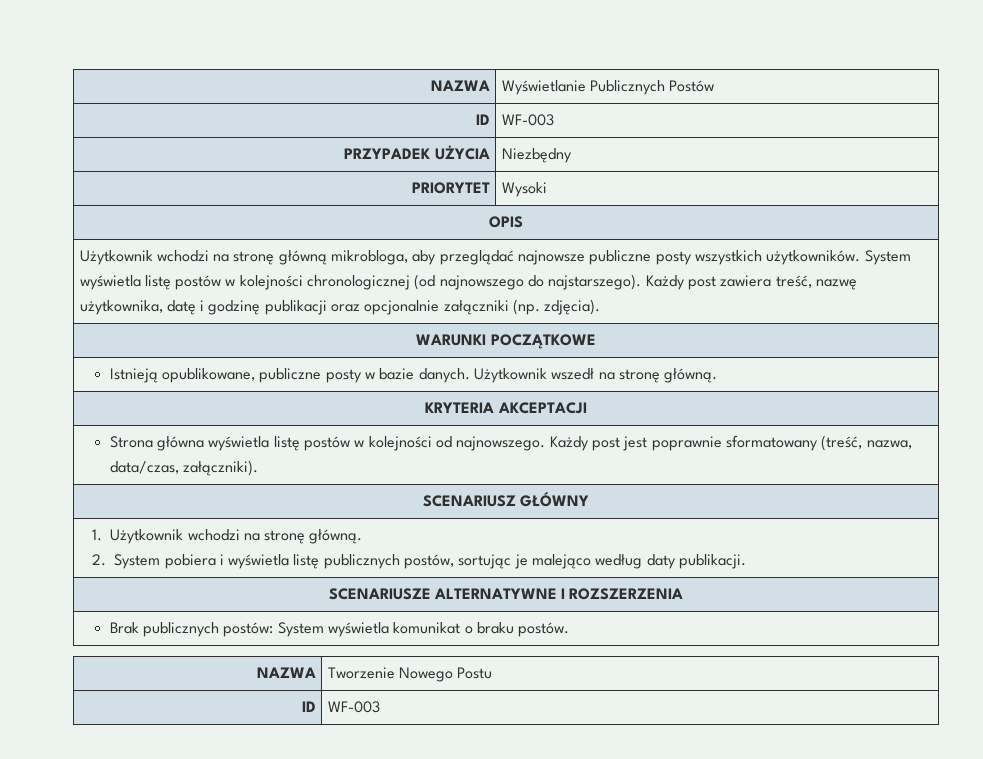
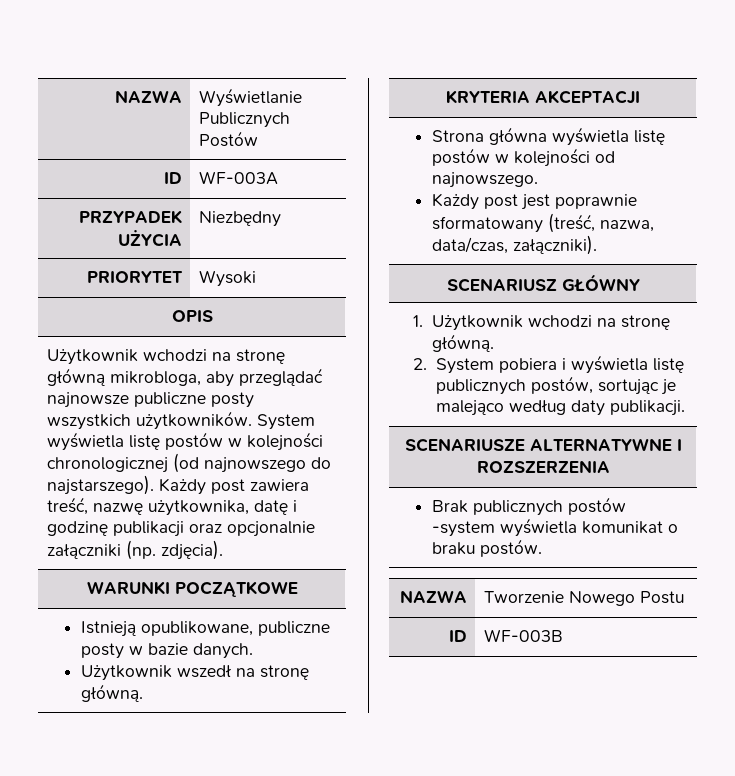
[501,114,554,126] WF-003 -> [199,171,279,185] WF-003A
(470, 375) none -> (254, 651) //
(546, 443) none -> (539, 180) //
[223,622,324,637] postów: System -> [568,497,627,515] [432,521,496,537] postów -system
[327,701,380,713] WF-003 -> [484,629,564,642] WF-003B

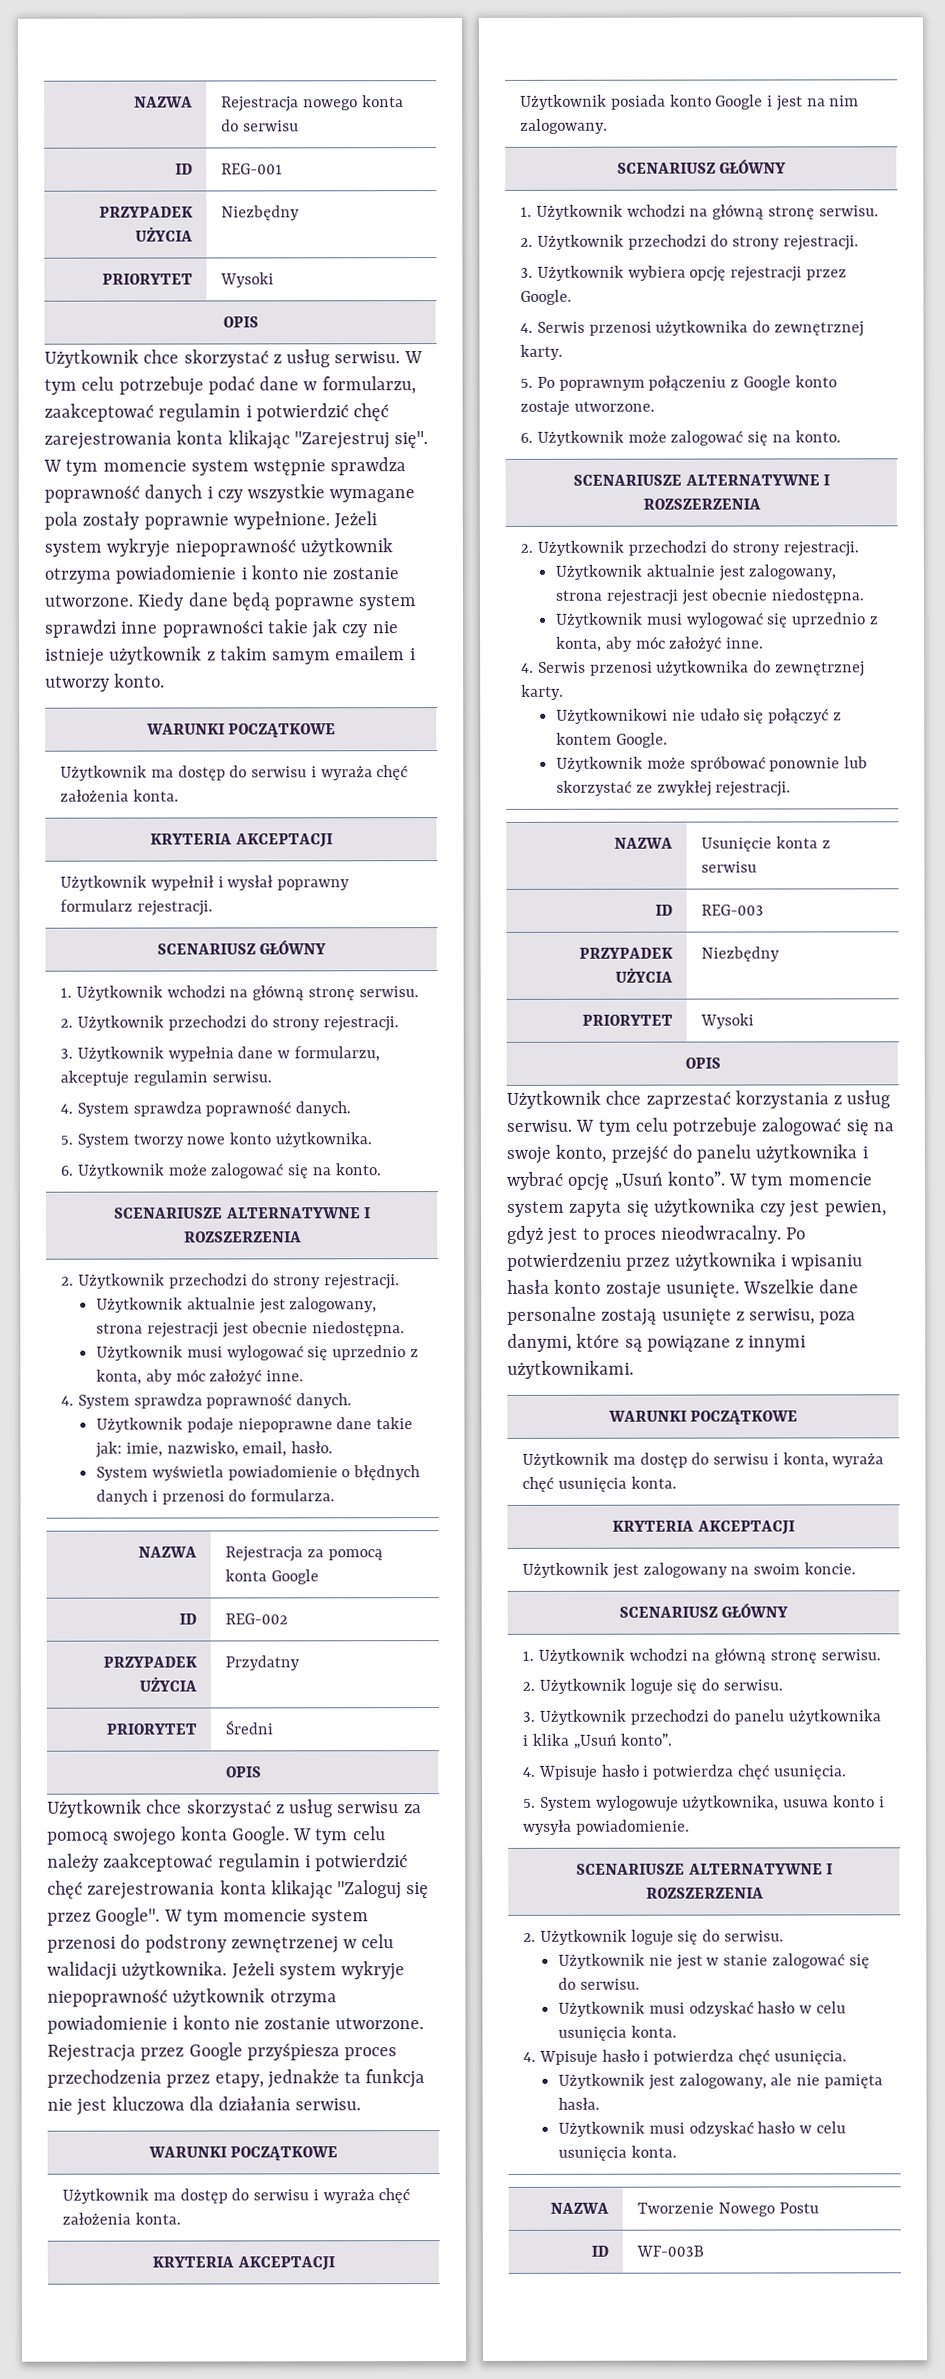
[114,90,182,103] [199,88,303,107] [199,112,291,128] [199,131,259,147] [163,172,182,184] [199,171,279,185] [78,210,183,224] [117,230,182,247] [199,211,282,227] [86,271,183,283] [199,270,257,287] [171,310,213,322] [47,349,286,365] [47,368,324,387] [47,392,255,408] [47,411,316,430] [47,432,324,451] [47,453,332,473] [47,475,310,495] [47,497,298,516] [47,521,316,537] [47,540,224,560] [86,581,298,597] [81,621,331,637] [81,643,254,659] [81,665,310,681] [81,684,144,702] [446,90,640,104] [432,127,666,146] [432,148,616,167] [432,172,539,188] [432,193,638,210] [432,213,655,233] [432,235,598,255] [446,274,640,292] [412,315,670,331] [431,334,494,352] [412,355,684,374] [435,376,676,395] [435,400,685,416] [404,438,682,452] [476,460,610,473] [432,497,627,516] [432,518,679,537] [432,539,543,557] NAZWA | Wyświetlanie Publicznych Postów // ID | WF-003A // PRZYPADEK UŻYCIA | Niezbędny // PRIORYTET | Wysoki // OPIS // Użytkownik wchodzi na stronę główną mikrobloga, aby przeglądać najnowsze publiczne posty wszystkich użytkowników. System wyświetla listę postów w kolejności chronologicznej (od najnowszego do najstarszego). Każdy post zawiera treść, nazwę użytkownika, datę i godzinę publikacji oraz opcjonalnie załączniki (np. zdjęcia). // WARUNKI POCZĄTKOWE // Istnieją opublikowane, publiczne posty w bazie danych. // Użytkownik wszedł na stronę główną. // KRYTERIA AKCEPTACJI // Strona główna wyświetla listę postów w kolejności od najnowszego. // Każdy post jest poprawnie sformatowany (treść, nazwa, data/czas, załączniki). // SCENARIUSZ GŁÓWNY // 1. Użytkownik wchodzi na stronę główną. // 2. System pobiera i wyświetla listę publicznych postów, sortując je malejąco według daty publikacji. // SCENARIUSZE ALTERNATYWNE I ROZSZERZENIA // Brak publicznych postów -system wyświetla komunikat o braku postów. -> [133,96,193,108] [221,95,404,112] [221,119,299,132] [174,163,193,175] [221,163,284,175] [98,206,193,218] [134,226,193,242] [221,205,301,221] [101,273,193,285] [220,272,275,288] [222,316,259,328] [44,349,423,368] [44,376,416,396] [44,403,390,422] [44,430,429,450] [43,457,407,476] [44,484,416,503] [44,511,378,530] [44,538,393,558] [44,565,400,584] [44,592,417,611] [45,619,399,639] [45,646,416,666] [45,673,166,692] [145,723,337,738] [60,765,409,781] [60,789,179,802] [150,833,333,848] [60,875,351,891] [60,899,213,916] [156,939,327,955] [60,985,419,1001] [60,1015,399,1032] [60,1046,380,1062] [60,1070,272,1087] [60,1101,352,1117] [60,1132,372,1148] [60,1163,381,1179] [113,1207,372,1219] [183,1231,302,1243] [61,1273,400,1290] [96,1297,378,1314] [96,1321,406,1338] [96,1345,419,1361] [96,1369,305,1385] [61,1393,353,1409] [96,1417,414,1434] [95,1441,334,1458] [96,1465,421,1481] [96,1489,336,1505] [137,1546,197,1558] [225,1546,383,1562] [225,1569,319,1585] [178,1613,197,1625] [225,1613,289,1625] [102,1656,197,1668] [138,1676,197,1692] [225,1655,301,1671] [105,1723,197,1735] [225,1720,274,1735] [225,1766,262,1778] [47,1799,422,1818] [47,1826,386,1846] [47,1853,409,1872] [47,1880,430,1900] [47,1907,370,1926] [47,1934,395,1954] [47,1961,406,1981] [47,1988,337,2007] [47,2015,425,2034] [47,2042,398,2062] [47,2069,426,2089] [47,2096,362,2116] [147,2146,339,2161] [62,2188,411,2204] [62,2212,181,2225] [152,2256,335,2271] [520,94,860,111] [520,118,609,134] [616,158,787,174] [520,204,879,220] [520,234,859,251] [520,265,847,282] [520,289,573,305] [520,320,864,337] [520,344,564,360] [520,375,837,391] [520,400,655,416] [520,430,841,446] [572,474,831,486] [642,498,761,510] [520,540,859,557] [555,564,837,581] [555,588,865,605] [555,612,879,628] [556,636,765,652] [521,660,865,677] [521,684,565,700] [556,708,842,724] [556,732,668,748] [556,756,869,772] [556,780,792,797] [613,837,673,849] [701,836,831,852] [701,861,758,873] [654,904,673,916] [701,904,765,916] [578,947,673,959] [614,967,673,983] [701,946,781,962] [581,1014,673,1026] [700,1013,755,1029] [684,1057,721,1069] [506,1090,891,1109] [506,1117,894,1137] [506,1144,868,1164] [506,1171,872,1191] [507,1198,887,1218] [507,1225,807,1245] [507,1252,864,1271] [507,1279,860,1299] [507,1306,857,1326] [507,1333,807,1352] [507,1360,634,1379] [607,1410,799,1425] [522,1452,885,1468] [522,1476,677,1492] [612,1520,795,1535] [522,1562,856,1579] [618,1602,789,1618] [522,1648,881,1664] [522,1678,783,1695] [522,1709,881,1725] [522,1733,673,1749] [523,1764,847,1781] [523,1795,885,1812] [523,1819,690,1835] [575,1863,834,1875] [645,1887,764,1899] [523,1929,784,1946] [558,1953,870,1970] [558,1977,640,1990] [558,2001,846,2017] [558,2025,677,2041] [523,2049,847,2066] [558,2073,883,2090] [558,2097,601,2110] [558,2121,846,2137] [558,2145,677,2161] NAZWA | Rejestracja nowego konta do serwisu // ID | REG-001 // PRZYPADEK UŻYCIA | Niezbędny // PRIORYTET | Wysoki // OPIS // Użytkownik chce skorzystać z usług serwisu. W tym celu potrzebuje podać dane w formularzu, zaakceptować regulamin i potwierdzić chęć zarejestrowania konta klikając "Zarejestruj się". W tym momencie system wstępnie sprawdza poprawność danych i czy wszystkie wymagane pola zostały poprawnie wypełnione. Jeżeli system wykryje niepoprawność użytkownik otrzyma powiadomienie i konto nie zostanie utworzone. Kiedy dane będą poprawne system sprawdzi inne poprawności takie jak czy nie istnieje użytkownik z takim samym emailem i utworzy konto. // WARUNKI POCZĄTKOWE // Użytkownik ma dostęp do serwisu i wyraża chęć założenia konta. // KRYTERIA AKCEPTACJI // Użytkownik wypełnił i wysłał poprawny formularz rejestracji. // SCENARIUSZ GŁÓWNY // 1. Użytkownik wchodzi na główną stronę serwisu. // 2. Użytkownik przechodzi do strony rejestracji. // 3. Użytkownik wypełnia dane w formularzu, akceptuje regulamin serwisu. // 4. System sprawdza poprawność danych. // 5. System tworzy nowe konto użytkownika. // 6. Użytkownik może zalogować się na konto. // SCENARIUSZE ALTERNATYWNE I ROZSZERZENIA // 2. Użytkownik przechodzi do strony rejestracji. // Użytkownik aktualnie jest zalogowany, strona rejestracji jest obecnie niedostępna. // Użytkownik musi wylogować się uprzednio z konta, aby móc założyć inne. // 4. System sprawdza poprawność danych. // Użytkownik podaje niepoprawne dane takie jak: imie, nazwisko, email, hasło. // System wyświetla powiadomienie o błędnych danych i przenosi do formularza. // NAZWA | Rejestracja za pomocą konta Google // ID | REG-002 // PRZYPADEK UŻYCIA | Przydatny // PRIORYTET | Średni // OPIS // Użytkownik chce skorzystać z usług serwisu za pomocą swojego konta Google. W tym celu należy zaakceptować regulamin i potwierdzić chęć zarejestrowania konta klikając "Zaloguj się przez Google". W tym momencie system przenosi do podstrony zewnętrzenej w celu walidacji użytkownika. Jeżeli system wykryje niepoprawność użytkownik otrzyma powiadomienie i konto nie zostanie utworzone. Rejestracja przez Google przyśpiesza proces przechodzenia przez etapy, jednakże ta funkcja nie jest kluczowa dla działania serwisu. // WARUNKI POCZĄTKOWE // Użytkownik ma dostęp do serwisu i wyraża chęć założenia konta. // KRYTERIA AKCEPTACJI // Użytkownik posiada konto Google i jest na nim zalogowany. // SCENARIUSZ GŁÓWNY // 1. Użytkownik wchodzi na główną stronę serwisu. // 2. Użytkownik przechodzi do strony rejestracji. // 3. Użytkownik wybiera opcję rejestracji przez Google. // 4. Serwis przenosi użytkownika do zewnętrznej karty. // 5. Po poprawnym połączeniu z Google konto zostaje utworzone. // 6. Użytkownik może zalogować się na konto. // SCENARIUSZE ALTERNATYWNE I ROZSZERZENIA // 2. Użytkownik przechodzi do strony rejestracji. // Użytkownik aktualnie jest zalogowany, strona rejestracji jest obecnie niedostępna. // Użytkownik musi wylogować się uprzednio z konta, aby móc założyć inne. // 4. Serwis przenosi użytkownika do zewnętrznej karty. // Użytkownikowi nie udało się połączyć z kontem Google. // Użytkownik może spróbować ponownie lub skorzystać ze zwykłej rejestracji. // NAZWA | Usunięcie konta z serwisu // ID | REG-003 // PRZYPADEK UŻYCIA | Niezbędny // PRIORYTET | Wysoki // OPIS // Użytkownik chce zaprzestać korzystania z usług serwisu. W tym celu potrzebuje zalogować się na swoje konto, przejść do panelu użytkownika i wybrać opcję „Usuń konto”. W tym momencie system zapyta się użytkownika czy jest pewien, gdyż jest to proces nieodwracalny. Po potwierdzeniu przez użytkownika i wpisaniu hasła konto zostaje usunięte. Wszelkie dane personalne zostają usunięte z serwisu, poza danymi, które są powiązane z innymi użytkownikami. // WARUNKI POCZĄTKOWE // Użytkownik ma dostęp do serwisu i konta, wyraża chęć usunięcia konta. // KRYTERIA AKCEPTACJI // Użytkownik jest zalogowany na swoim koncie. // SCENARIUSZ GŁÓWNY // 1. Użytkownik wchodzi na główną stronę serwisu. // 2. Użytkownik loguje się do serwisu. // 3. Użytkownik przechodzi do panelu użytkownika i klika „Usuń konto”. // 4. Wpisuje hasło i potwierdza chęć usunięcia. // 5. System wylogowuje użytkownika, usuwa konto i wysyła powiadomienie. // SCENARIUSZE ALTERNATYWNE I ROZSZERZENIA // 2. Użytkownik loguje się do serwisu. // Użytkownik nie jest w stanie zalogować się do serwisu. // Użytkownik musi odzyskać hasło w celu usunięcia konta. // 4. Wpisuje hasło i potwierdza chęć usunięcia. // Użytkownik jest zalogowany, ale nie pamięta hasła. // Użytkownik musi odzyskać hasło w celu usunięcia konta.

